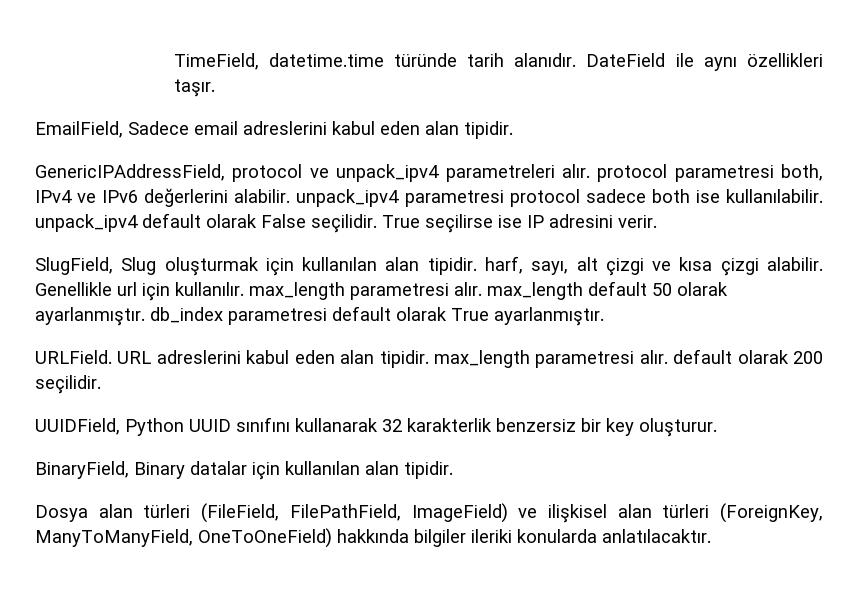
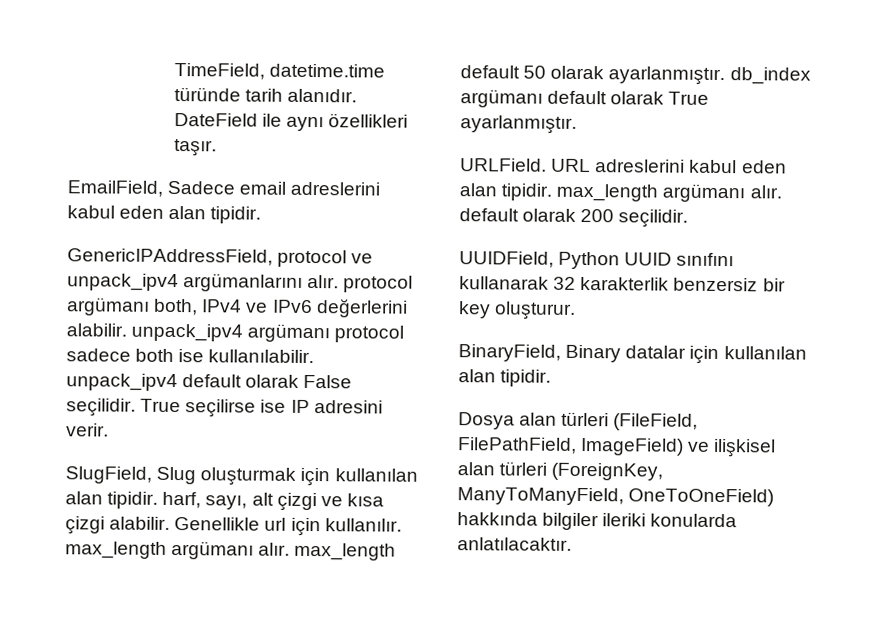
[445,164,555,182] parametreleri -> [183,273,304,292] argümanlarını
[674,165,774,182] parametresi -> [66,297,150,316] argümanı
[404,190,504,207] parametresi -> [247,323,331,343] argümanı
[350,283,449,300] parametresi -> [171,540,255,560] argümanı
[228,308,327,325] parametresi -> [460,89,543,108] argümanı
[535,351,635,368] parametresi -> [662,183,746,203] argümanı

